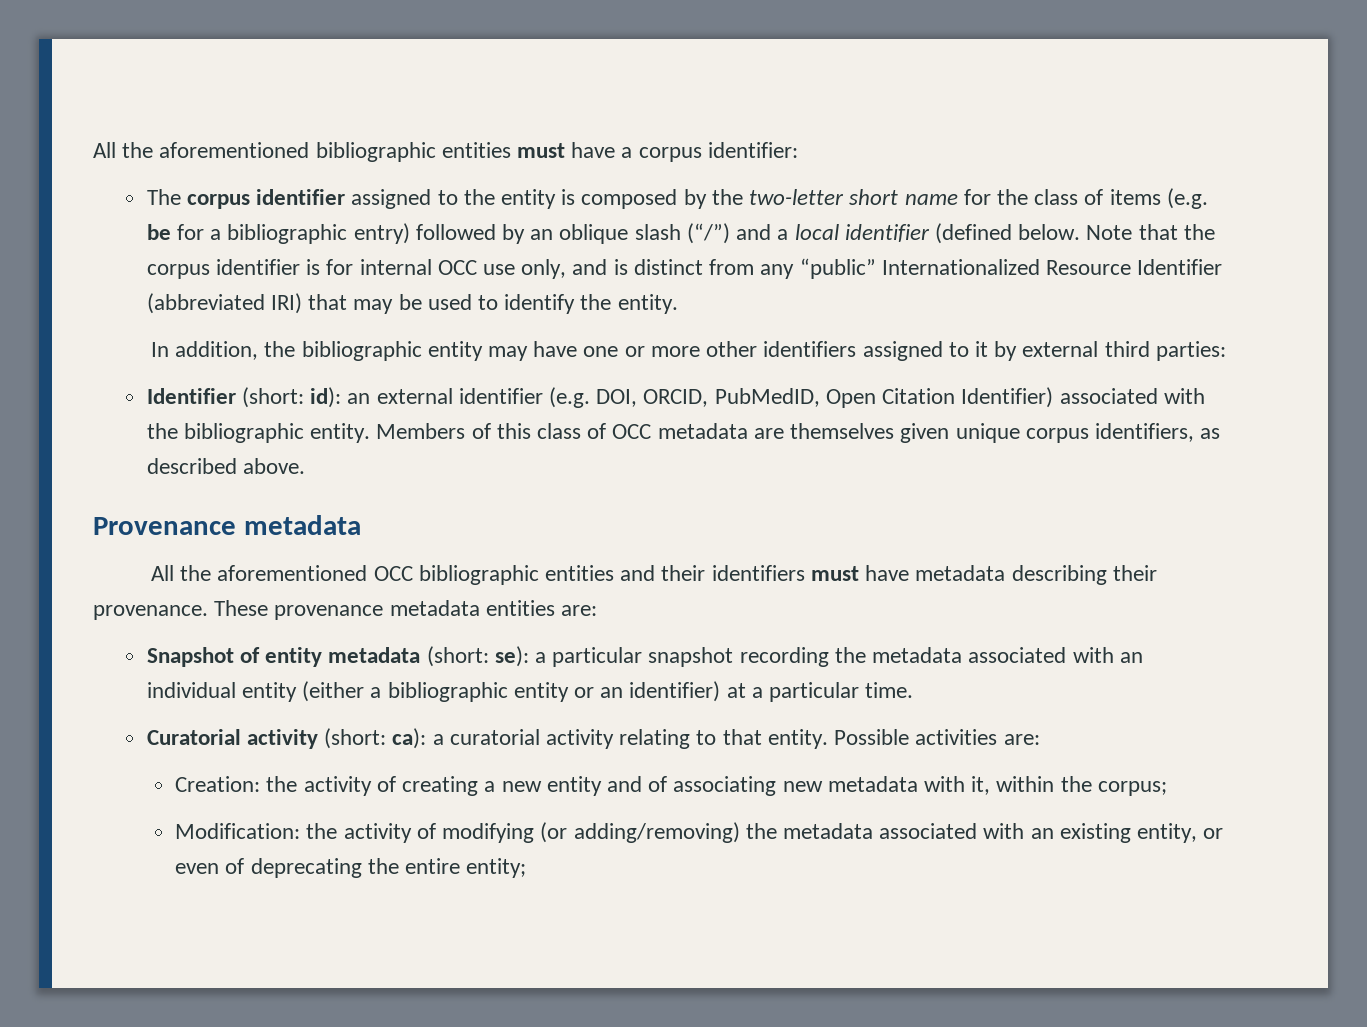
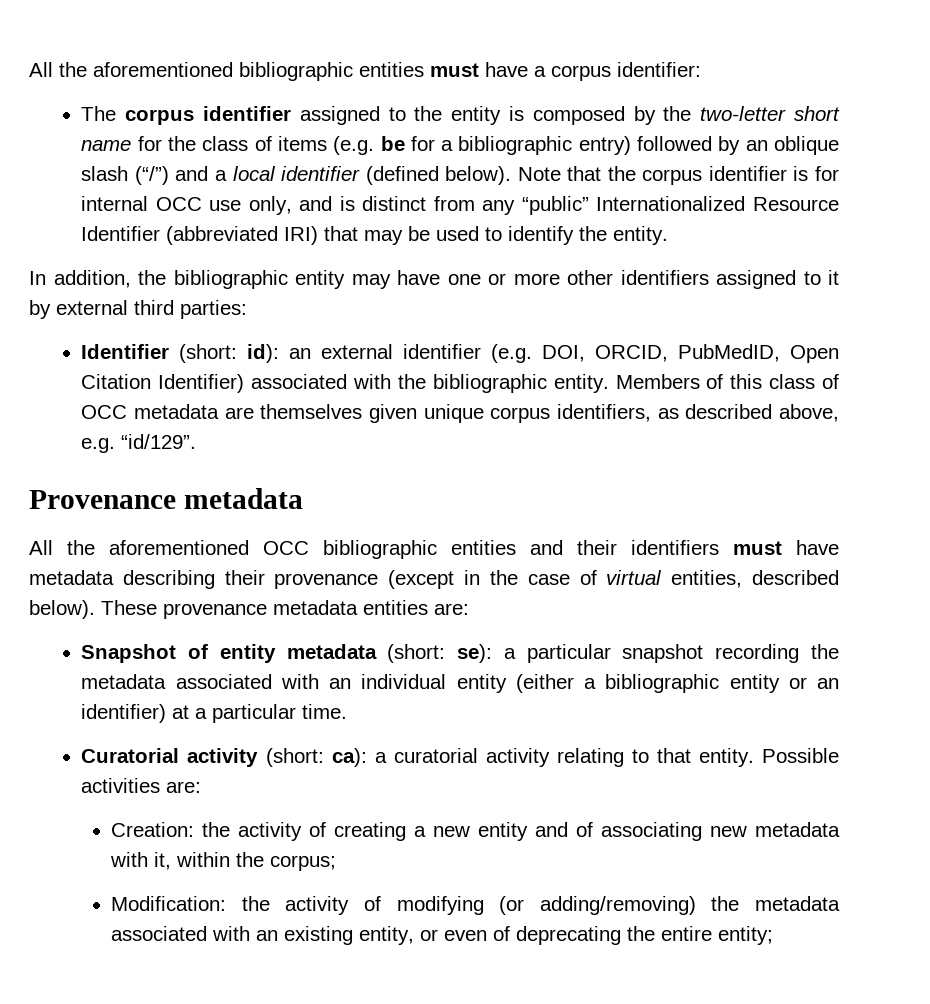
[1018,224,1081,240] below. -> [445,166,512,185] below).
[242,458,305,474] above. -> [778,404,839,422] [81,434,197,453] above, e.g. “id/129”.
[93,605,208,620] provenance. -> [274,570,840,589] [29,600,95,619] provenance (except in the case of virtual entities, described below).

